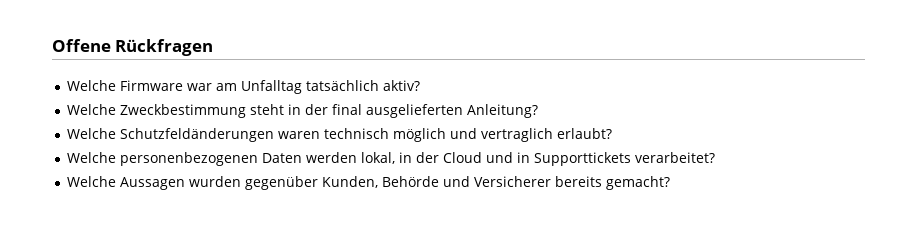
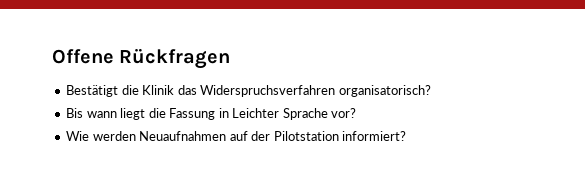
[67,80,421,94] [67,104,539,118] [67,128,613,142] [67,152,716,166] [67,176,671,190] Welche Firmware war am Unfalltag tatsächlich aktiv? // Welche Zweckbestimmung steht in der final ausgelieferten Anleitung? // Welche Schutzfeldänderungen waren technisch möglich und vertraglich erlaubt? // Welche personenbezogenen Daten werden lokal, in der Cloud und in Supporttickets verarbeitet? // Welche Aussagen wurden gegenüber Kunden, Behörde und Versicherer bereits gemacht? -> [66,85,431,97] [66,108,357,120] [66,131,407,141] Bestätigt die Klinik das Widerspruchsverfahren organisatorisch? // Bis wann liegt die Fassung in Leichter Sprache vor? // Wie werden Neuaufnahmen auf der Pilotstation informiert?

